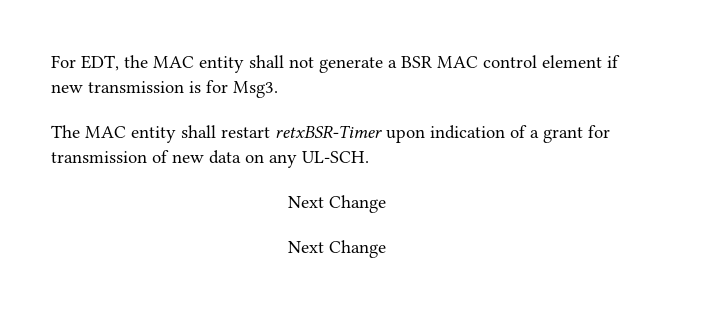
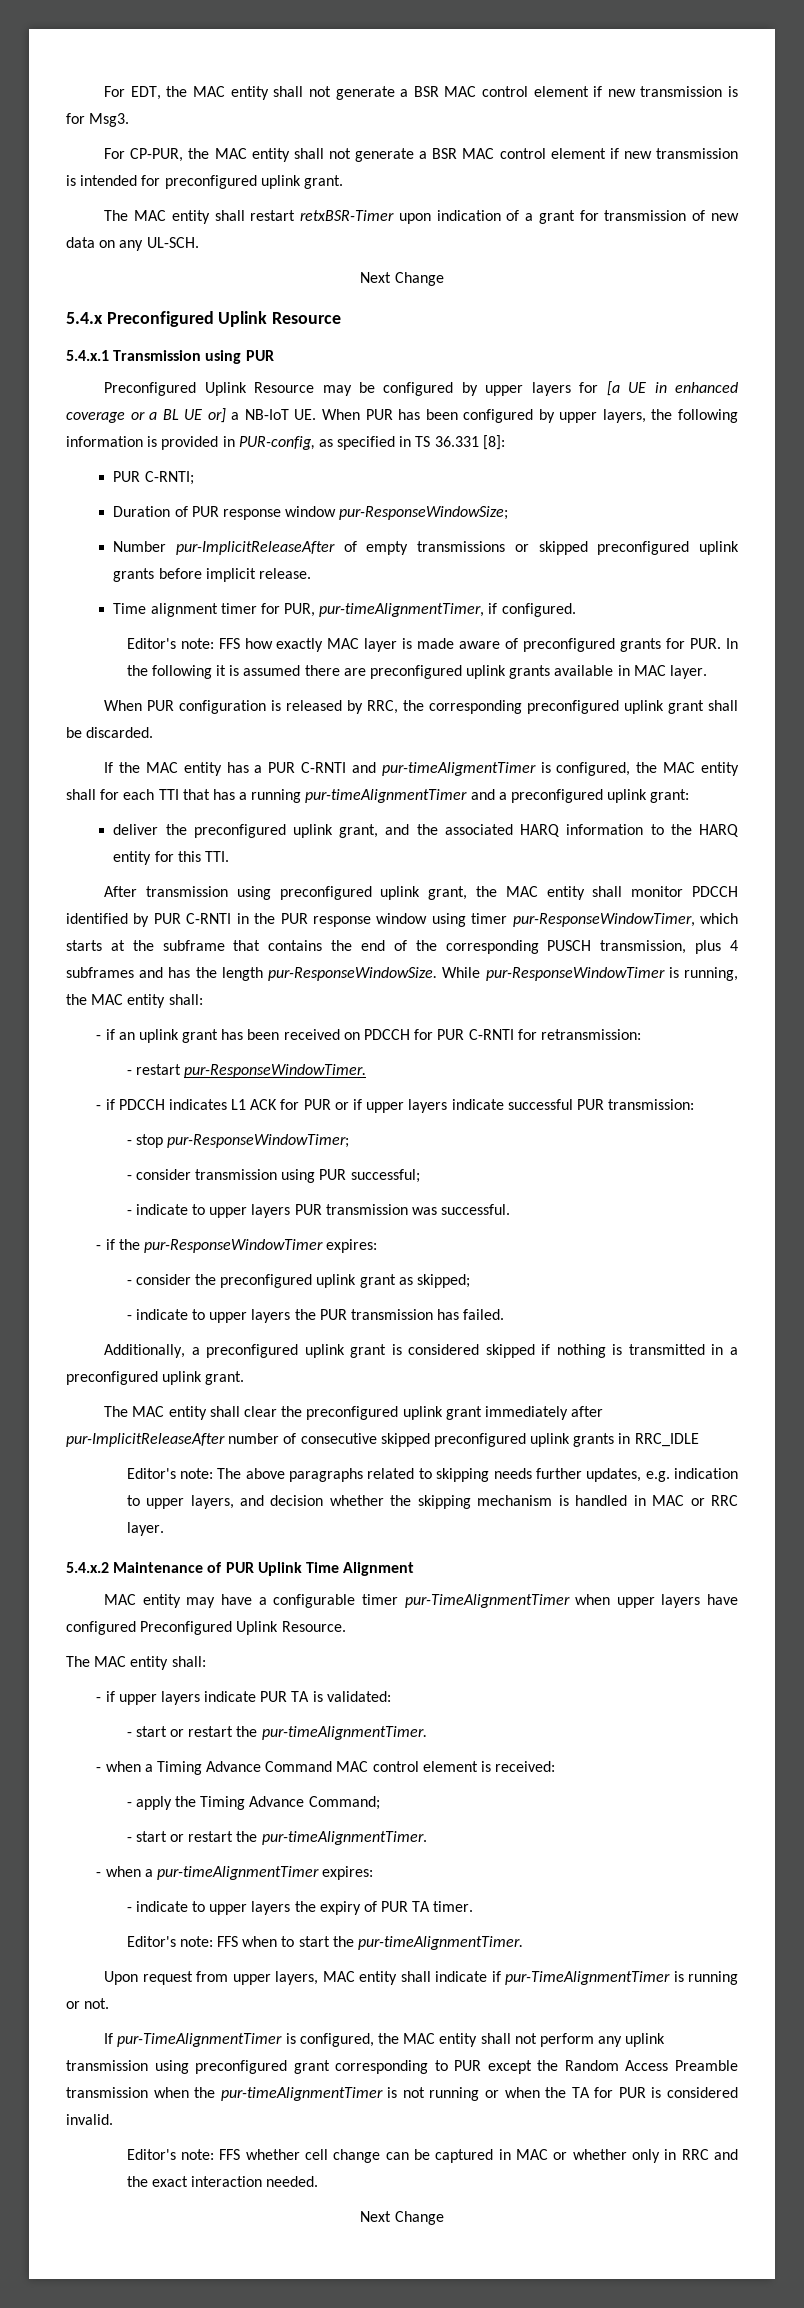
(278, 89) none -> [104,148,738,162] [66,175,343,189] // For CP-PUR, the MAC entity shall not generate a BSR MAC control element if new transmission is intended for preconfigured uplink grant.
(386, 204) none -> [66,311,342,327] [66,350,274,364] [104,381,739,396] [66,408,738,423] [66,435,505,450] [113,471,194,485] [113,506,509,520] [113,541,739,555] [113,568,311,582] [113,603,576,617] [126,638,738,652] [126,665,708,679] [104,700,738,714] [66,727,154,738] [104,762,740,776] [66,789,690,803] [113,824,739,838] [113,851,229,865] [104,886,738,900] [66,913,738,927] [66,940,738,954] [66,967,738,981] [66,994,203,1008] [96,1029,641,1043] [126,1064,367,1078] [96,1099,695,1113] [126,1134,350,1148] [126,1169,420,1183] [126,1204,511,1218] [96,1239,378,1253] [126,1274,470,1288] [126,1309,505,1323] [104,1344,739,1358] [66,1371,245,1385] [104,1406,604,1420] [66,1433,699,1447] [126,1468,738,1482] [126,1495,739,1509] [126,1522,164,1536] [66,1562,415,1576] [104,1594,738,1608] [66,1621,346,1635] [66,1656,206,1670] [96,1691,391,1705] [126,1726,427,1740] [96,1761,556,1775] [126,1796,380,1810] [126,1831,427,1845] [96,1866,374,1880] [126,1901,474,1915] [126,1936,523,1950] [104,1971,738,1985] [66,1998,110,2009] [104,2033,666,2047] [66,2060,738,2074] [66,2087,738,2101] [66,2114,113,2125] [126,2149,738,2163] [126,2176,319,2187] // 5.4.x Preconfigured Uplink Resource // 5.4.x.1 Transmission using PUR // Preconfigured Uplink Resource may be configured by upper layers for [a UE in enhanced coverage or a BL UE or] a NB-IoT UE. When PUR has been configured by upper layers, the following information is provided in PUR-config, as specified in TS 36.331 [8]: // PUR C-RNTI; // Duration of PUR response window pur-ResponseWindowSize; // Number pur-ImplicitReleaseAfter of empty transmissions or skipped preconfigured uplink grants before implicit release. // Time alignment timer for PUR, pur-timeAlignmentTimer, if configured. // Editor's note: FFS how exactly MAC layer is made aware of preconfigured grants for PUR. In the following it is assumed there are preconfigured uplink grants available in MAC layer. // When PUR configuration is released by RRC, the corresponding preconfigured uplink grant shall be discarded. // If the MAC entity has a PUR C-RNTI and pur-timeAligmentTimer is configured, the MAC entity shall for each TTI that has a running pur-timeAlignmentTimer and a preconfigured uplink grant: // deliver the preconfigured uplink grant, and the associated HARQ information to the HARQ entity for this TTI. // After transmission using preconfigured uplink grant, the MAC entity shall monitor PDCCH identified by PUR C-RNTI in the PUR response window using timer pur-ResponseWindowTimer, which starts at the subframe that contains the end of the corresponding PUSCH transmission, plus 4 subframes and has the length pur-ResponseWindowSize. While pur-ResponseWindowTimer is running, the MAC entity shall: // - if an uplink grant has been received on PDCCH for PUR C-RNTI for retransmission: // - restart pur-ResponseWindowTimer. // - if PDCCH indicates L1 ACK for PUR or if upper layers indicate successful PUR transmission: // - stop pur-ResponseWindowTimer; // - consider transmission using PUR successful; // - indicate to upper layers PUR transmission was successful. // - if the pur-ResponseWindowTimer expires: // - consider the preconfigured uplink grant as skipped; // - indicate to upper layers the PUR transmission has failed. // Additionally, a preconfigured uplink grant is considered skipped if nothing is transmitted in a preconfigured uplink grant. // The MAC entity shall clear the preconfigured uplink grant immediately after pur-ImplicitReleaseAfter number of consecutive skipped preconfigured uplink grants in RRC_IDLE // Editor's note: The above paragraphs related to skipping needs further updates, e.g. indication to upper layers, and decision whether the skipping mechanism is handled in MAC or RRC layer. // 5.4.x.2 Maintenance of PUR Uplink Time Alignment // MAC entity may have a configurable timer pur-TimeAlignmentTimer when upper layers have configured Preconfigured Uplink Resource. // The MAC entity shall: // - if upper layers indicate PUR TA is validated: // - start or restart the pur-timeAlignmentTimer. // - when a Timing Advance Command MAC control element is received: // - apply the Timing Advance Command; // - start or restart the pur-timeAlignmentTimer. // - when a pur-timeAlignmentTimer expires: // - indicate to upper layers the expiry of PUR TA timer. // Editor's note: FFS when to start the pur-timeAlignmentTimer. // Upon request from upper layers, MAC entity shall indicate if pur-TimeAlignmentTimer is running or not. // If pur-TimeAlignmentTimer is configured, the MAC entity shall not perform any uplink transmission using preconfigured grant corresponding to PUR except the Random Access Preamble transmission when the pur-timeAlignmentTimer is not running or when the TA for PUR is considered invalid. // Editor's note: FFS whether cell change can be captured in MAC or whether only in RRC and the exact interaction needed.

